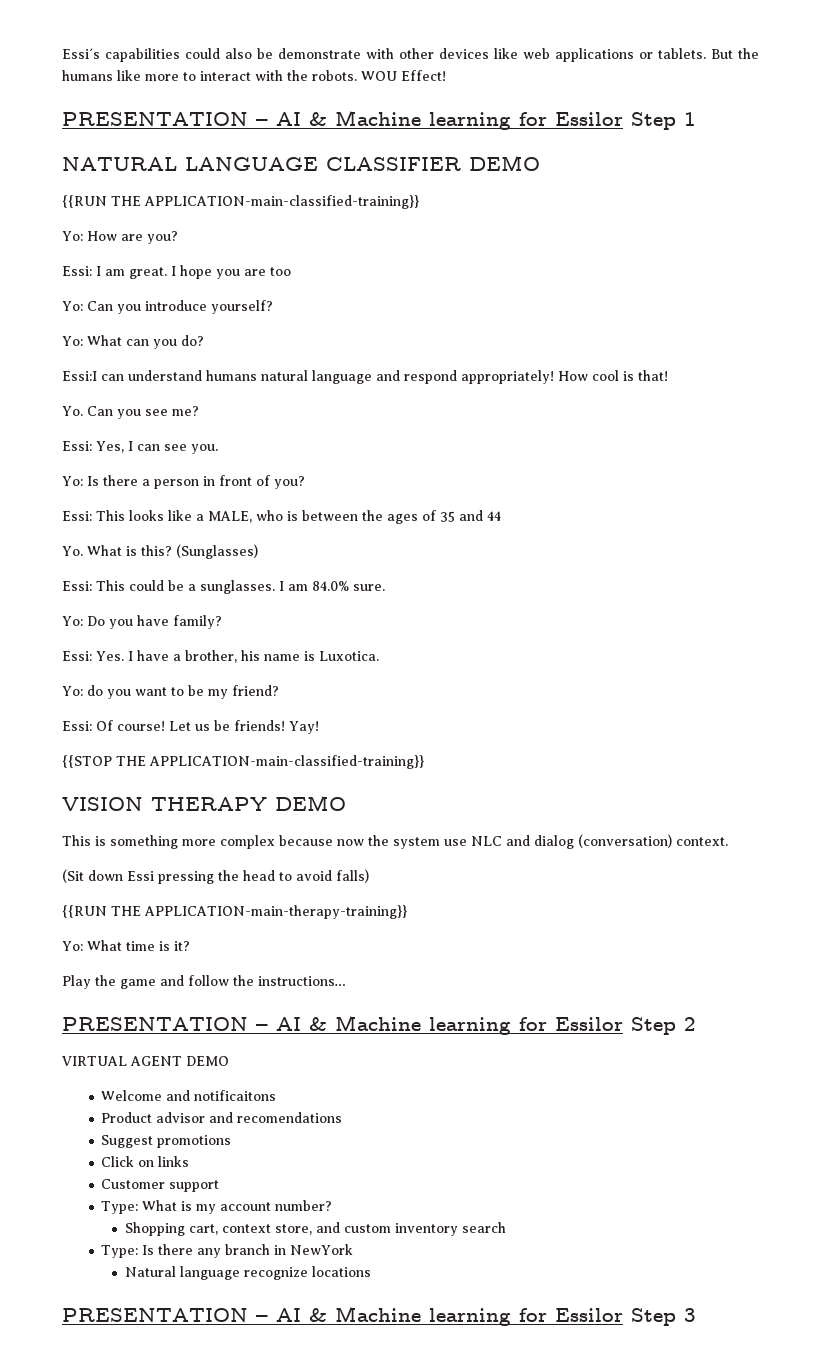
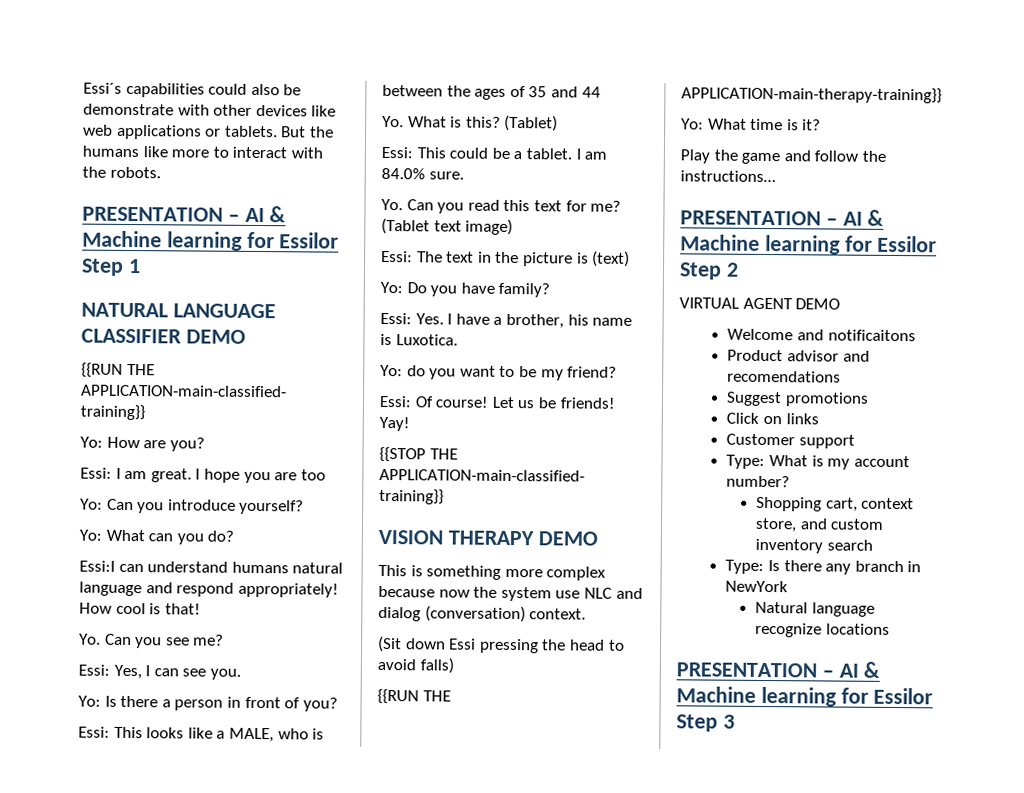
[361,70,446,81] WOU Effect! -> (161, 172) none
[176,544,258,559] (Sunglasses) -> [504,114,559,132] (Tablet)
[200,580,275,594] sunglasses. -> [525,148,572,160] tablet.
(385, 587) none -> [381,198,622,214] [381,217,514,236] [381,250,631,267] // Yo. Can you read this text for me? (Tablet text image) // Essi: The text in the picture is (text)

